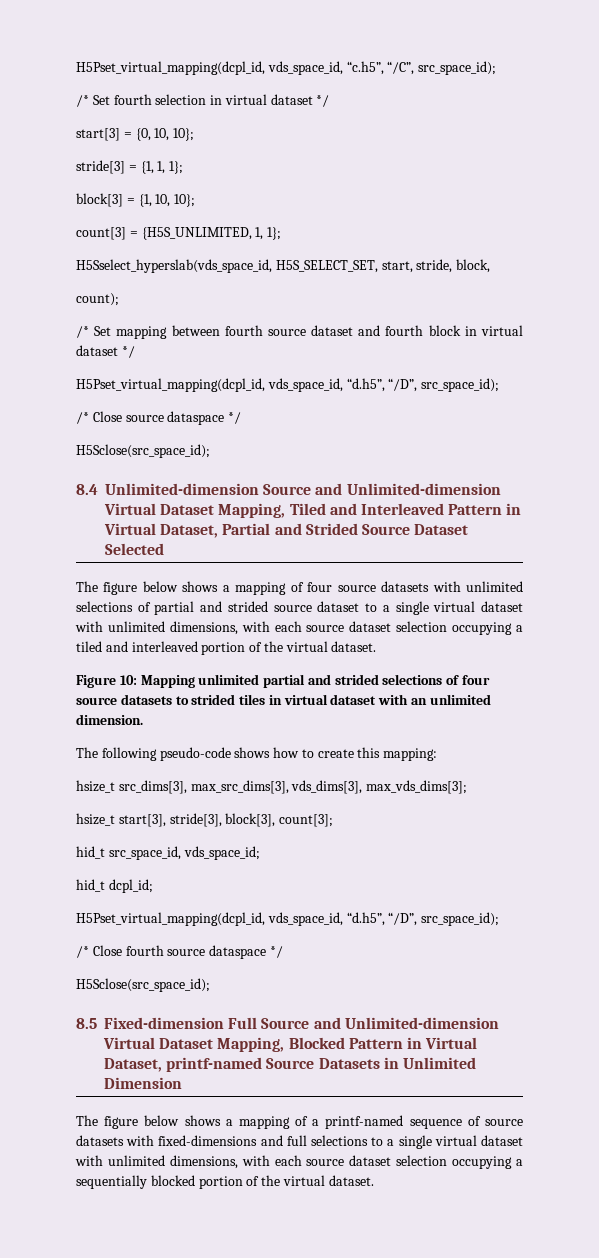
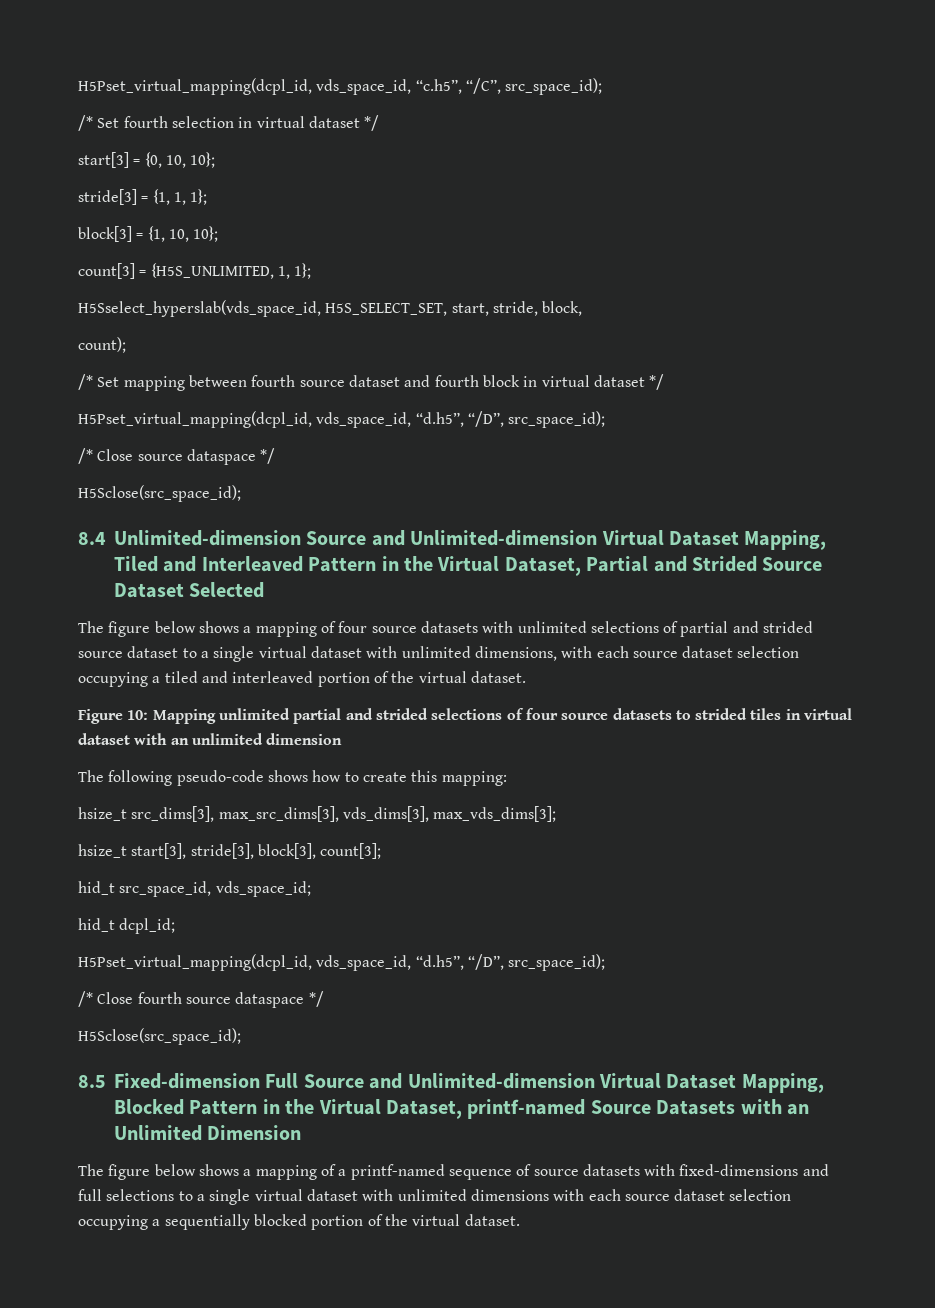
(522, 509) none -> [404,556,433,571] the
[76,714,143,725] dimension. -> [266,733,343,745] dimension
(422, 1043) none -> [285,1099,315,1114] the
[383,1057,399,1069] in -> [740,1099,809,1115] with an
[169,1155,238,1169] dimensions, -> [470,1189,549,1201] dimensions

